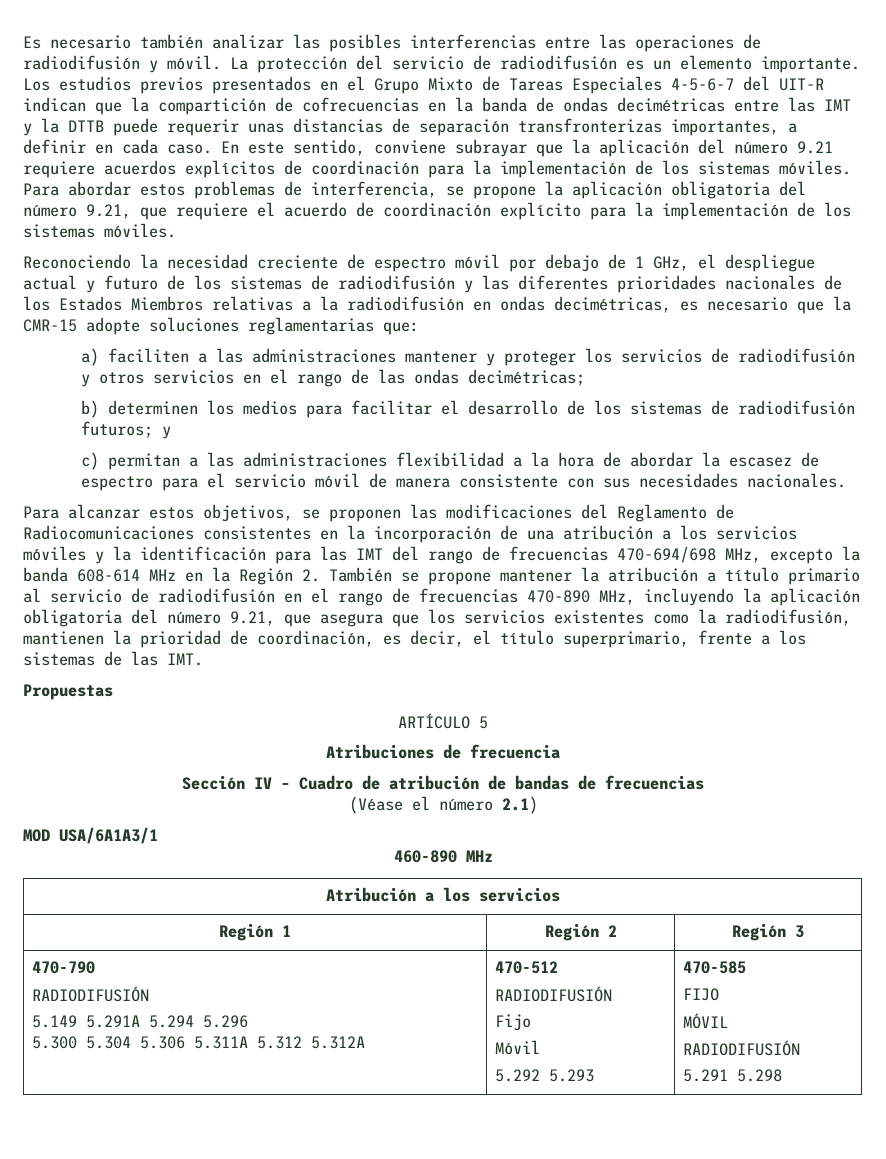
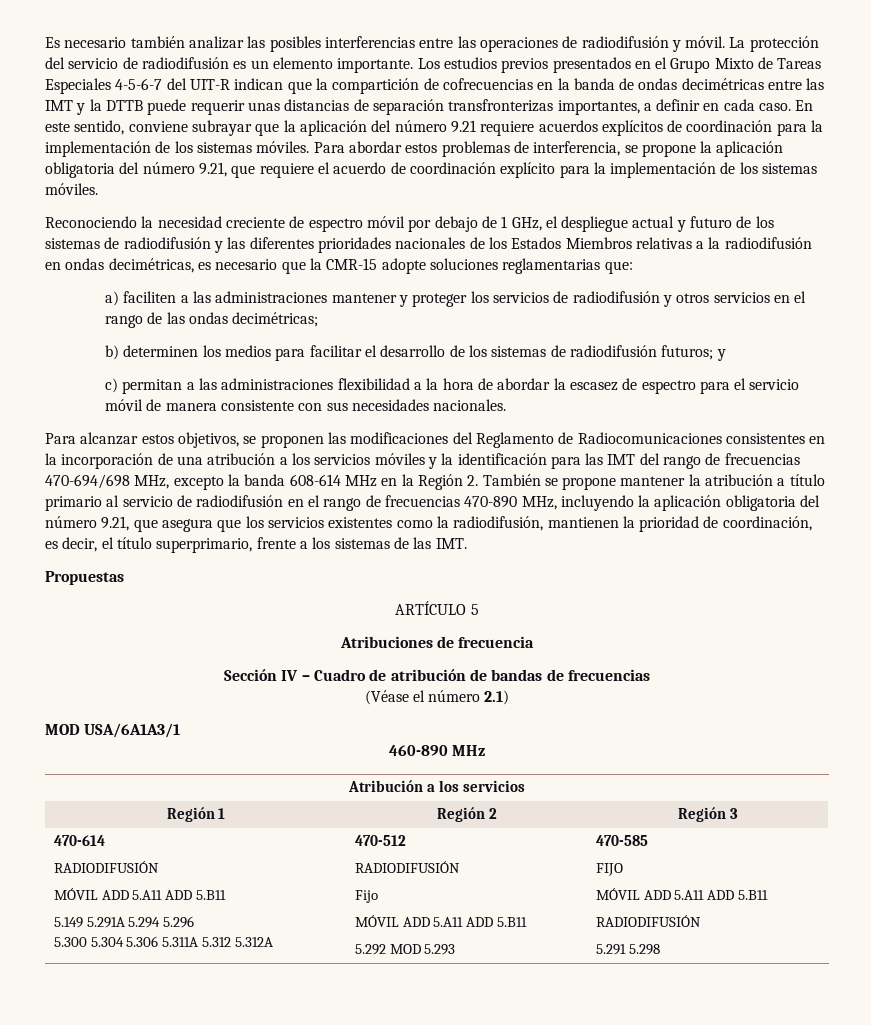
[32,961,96,974] [32,986,150,1002] 470-790 // RADIODIFUSIÓN -> [53,835,105,846] [53,861,159,873] [53,888,227,900] 470-614 // RADIODIFUSIÓN // MÓVIL ADD 5.A11 ADD 5.B11
[495,1040,541,1055] Móvil -> [354,915,528,927] MÓVIL ADD 5.A11 ADD 5.B11
(541, 1075) none -> [389,944,421,954] MOD
(729, 1021) none -> [643,890,769,900] ADD 5.A11 ADD 5.B11

